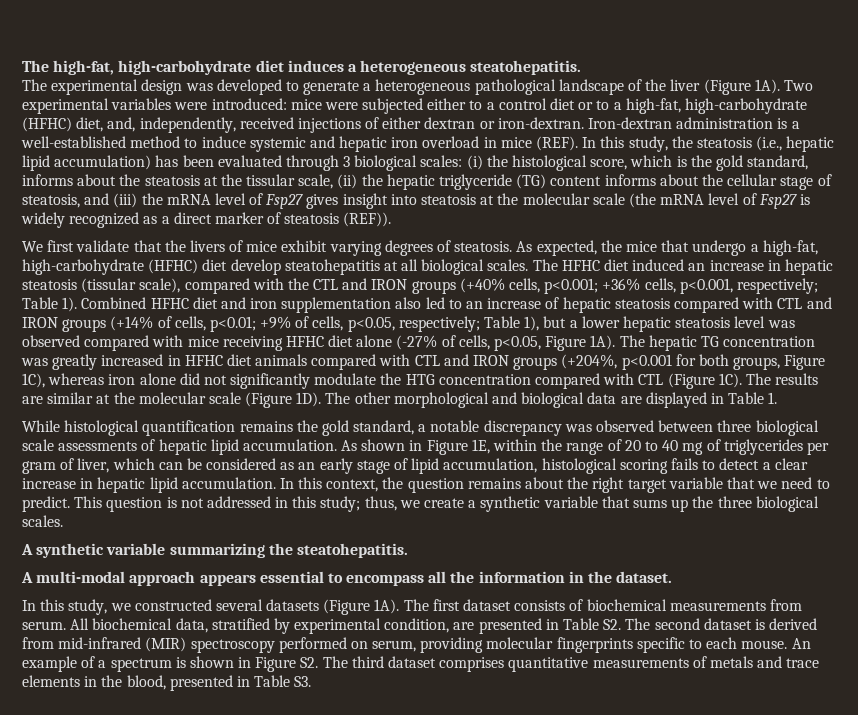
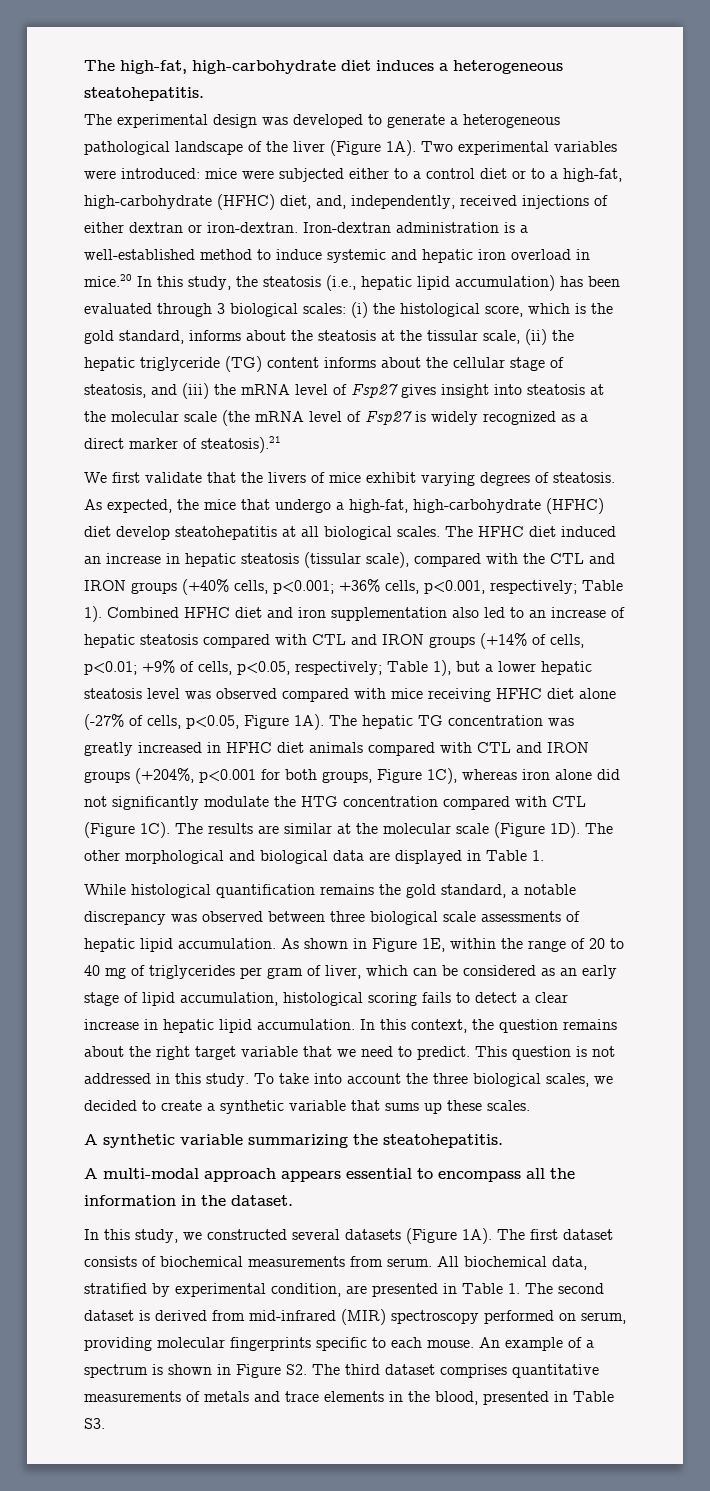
[500,136,579,151] mice (REF). -> [84,274,132,287] mice.20
[284,212,392,227] steatosis (REF)). -> [201,436,281,453] steatosis).21
[320,496,420,512] study; thus, we -> [206,1073,613,1087] [84,1100,156,1111] study. To take into account the three biological scales, we decided to
[692,496,819,512] the three biological -> [447,1100,482,1111] these
[603,619,622,630] S2. -> [508,1283,520,1294] 1.

